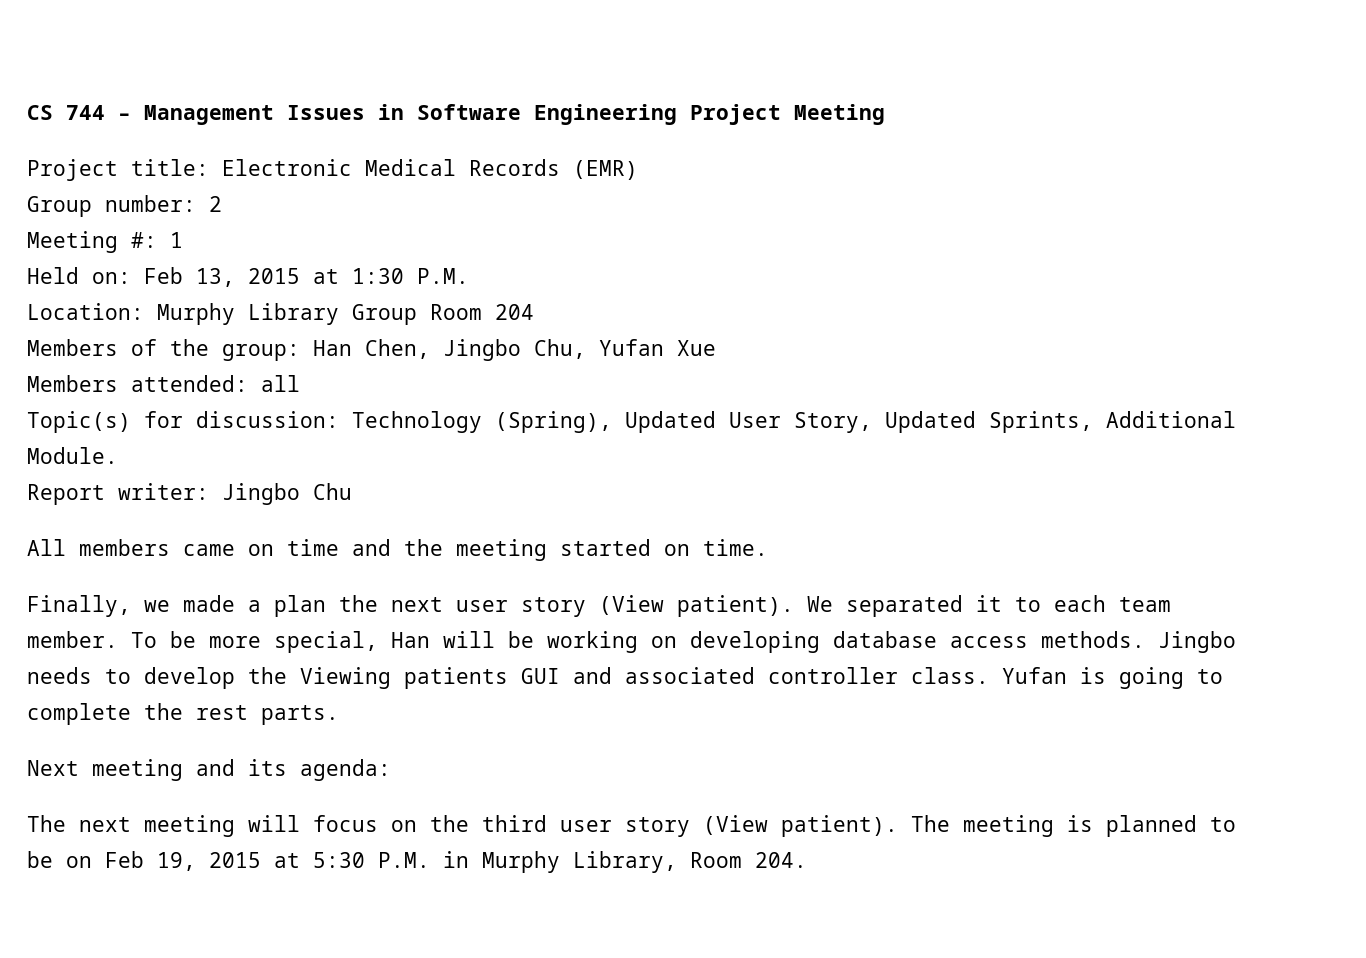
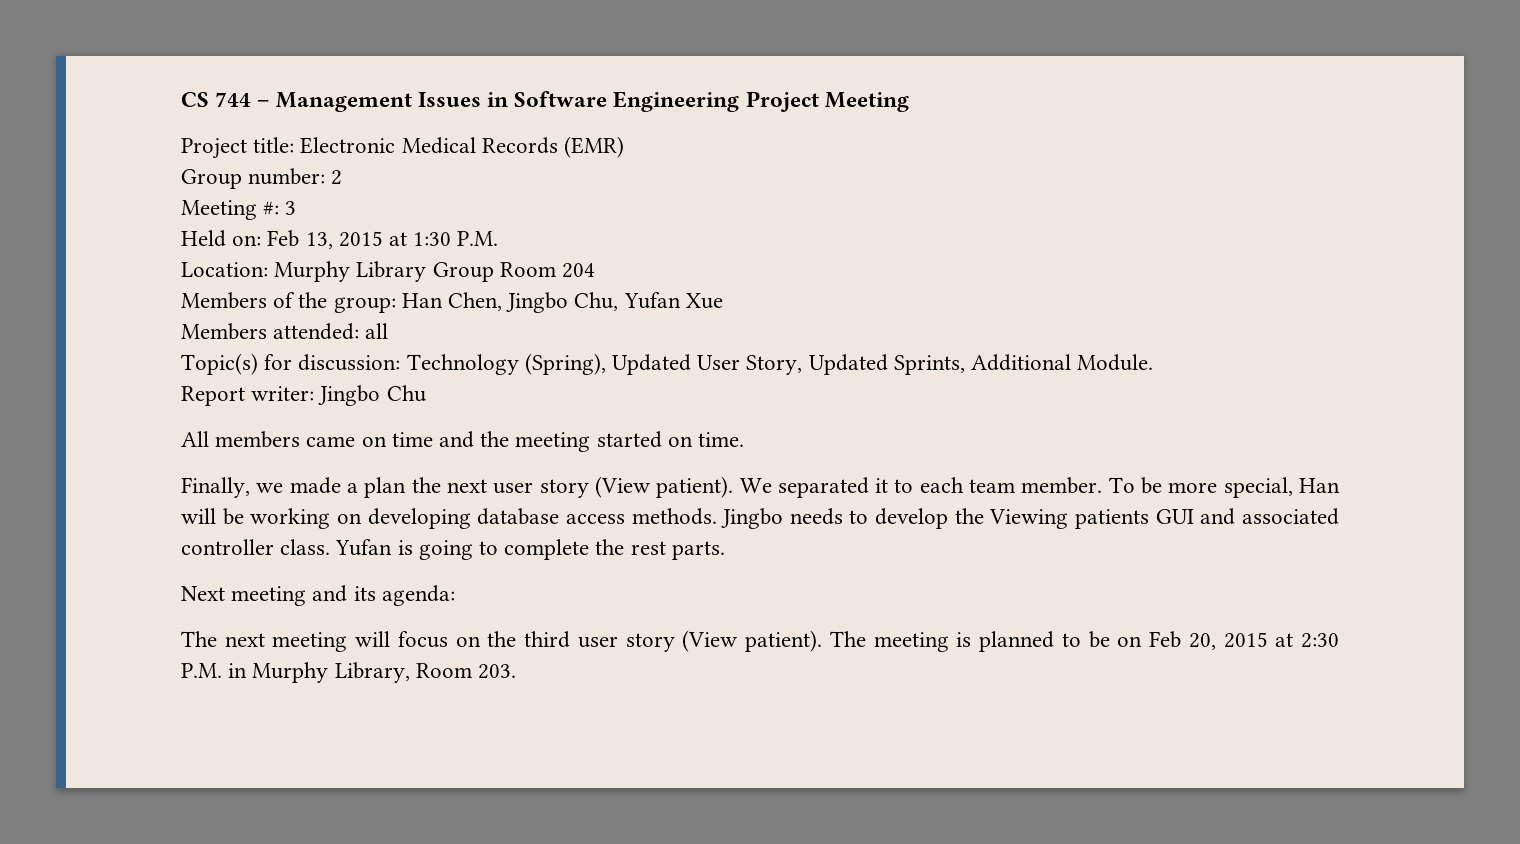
[170,232,183,248] 1 -> [285,201,297,215] 3
[157,852,365,871] 19, 2015 at 5:30 -> [1188,632,1339,650] 20, 2015 at 2:30
[755,852,807,868] 204. -> [478,664,517,679] 203.

